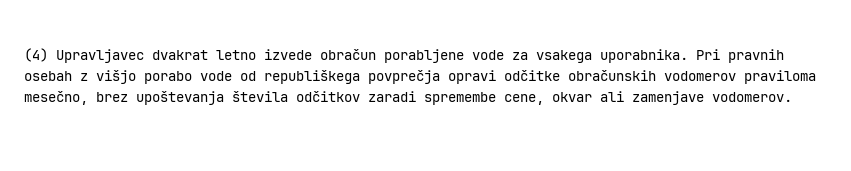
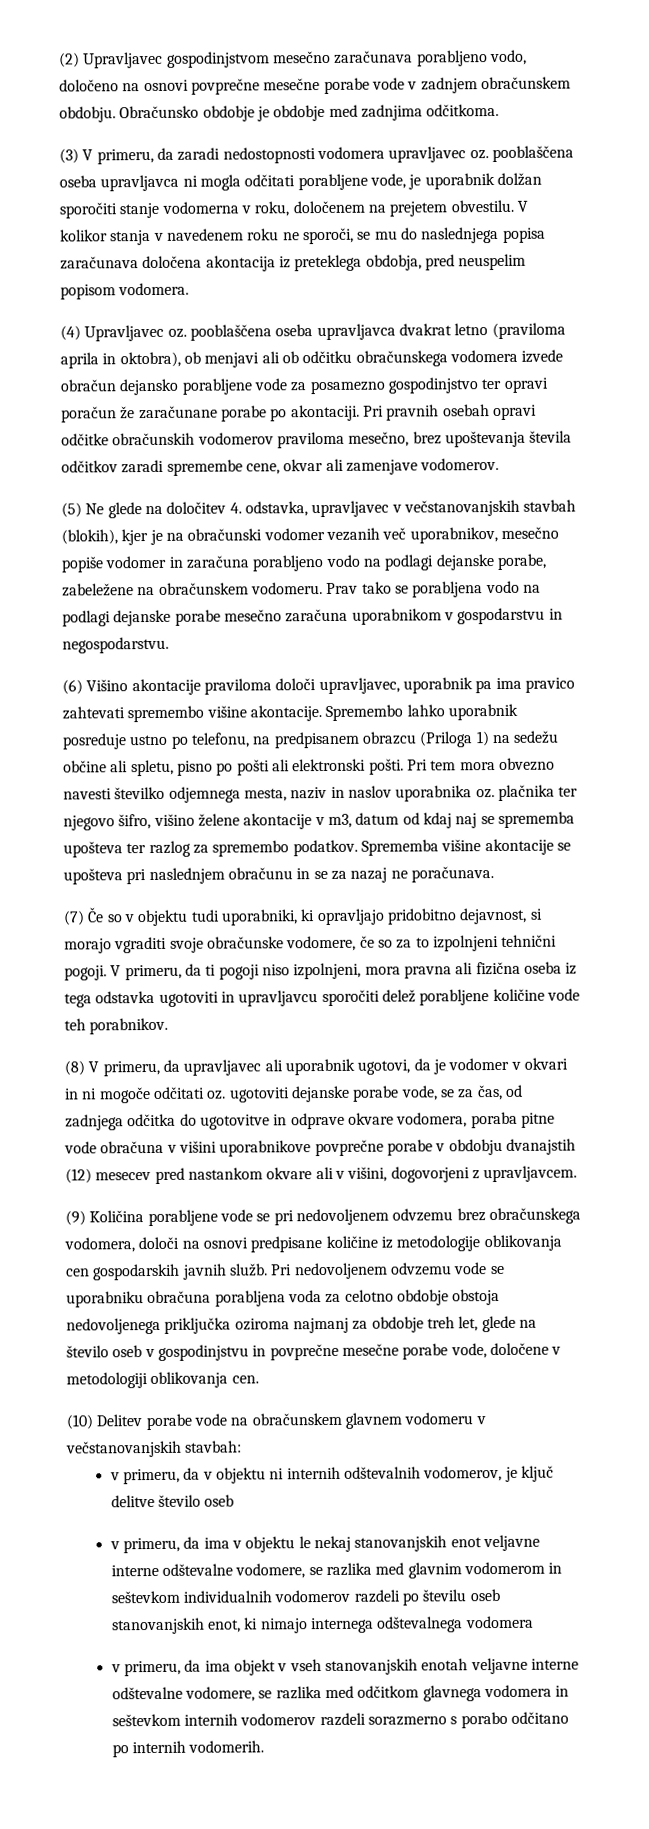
[24,48,256,63] (4) Upravljavec dvakrat letno -> [59,49,527,69] [59,76,571,95] [59,103,500,123] [59,145,574,165] [59,172,542,192] [59,199,528,219] [60,226,546,246] [60,253,527,272] [60,282,190,300] [60,322,566,342] [60,349,518,369] (2) Upravljavec gospodinjstvom mesečno zaračunava porabljeno vodo, določeno na osnovi povprečne mesečne porabe vode v zadnjem obračunskem obdobju. Obračunsko obdobje je obdobje med zadnjima odčitkoma. // (3) V primeru, da zaradi nedostopnosti vodomera upravljavec oz. pooblaščena oseba upravljavca ni mogla odčitati porabljene vode, je uporabnik dolžan sporočiti stanje vodomerna v roku, določenem na prejetem obvestilu. V kolikor stanja v navedenem roku ne sporoči, se mu do naslednjega popisa zaračunava določena akontacija iz preteklega obdobja, pred neuspelim popisom vodomera. // (4) Upravljavec oz. pooblaščena oseba upravljavca dvakrat letno (praviloma aprila in oktobra), ob menjavi ali ob odčitku obračunskega vodomera
(376, 54) none -> [119,378,180,396] dejansko
[536,49,784,63] [24,70,440,84] vsakega uporabnika. Pri pravnih osebah z višjo porabo vode od republiškega povprečja -> [309,377,548,395] [61,404,490,423] posamezno gospodinjstvo ter opravi poračun že zaračunane porabe po akontaciji. Pri pravnih osebah
(792, 97) none -> [61,499,577,519] [61,526,559,546] [61,553,547,573] [62,580,541,598] [62,607,563,627] [62,636,169,654] [62,677,575,696] [62,703,518,723] [62,730,560,750] [63,757,555,777] [63,784,579,803] [63,811,575,831] [63,838,571,858] [63,866,494,885] [63,907,543,927] [64,934,558,954] [64,961,578,981] [64,988,580,1008] [64,1017,169,1035] [64,1057,568,1077] [64,1084,523,1104] [65,1111,555,1131] [64,1138,576,1157] [65,1165,578,1184] [65,1207,581,1227] [64,1234,562,1253] [66,1262,505,1281] [66,1288,501,1308] [66,1315,537,1335] [66,1342,562,1361] [66,1371,259,1389] [66,1412,486,1431] [66,1440,243,1458] [109,1465,554,1485] [110,1494,235,1508] [109,1534,540,1554] [110,1561,563,1579] [110,1589,500,1606] [111,1615,534,1635] [110,1657,579,1677] [111,1684,570,1702] [111,1711,569,1729] [111,1740,265,1758] // (5) Ne glede na določitev 4. odstavka, upravljavec v večstanovanjskih stavbah (blokih), kjer je na obračunski vodomer vezanih več uporabnikov, mesečno popiše vodomer in zaračuna porabljeno vodo na podlagi dejanske porabe, zabeležene na obračunskem vodomeru. Prav tako se porabljena vodo na podlagi dejanske porabe mesečno zaračuna uporabnikom v gospodarstvu in negospodarstvu. // (6) Višino akontacije praviloma določi upravljavec, uporabnik pa ima pravico zahtevati spremembo višine akontacije. Spremembo lahko uporabnik posreduje ustno po telefonu, na predpisanem obrazcu (Priloga 1) na sedežu občine ali spletu, pisno po pošti ali elektronski pošti. Pri tem mora obvezno navesti številko odjemnega mesta, naziv in naslov uporabnika oz. plačnika ter njegovo šifro, višino želene akontacije v m3, datum od kdaj naj se sprememba upošteva ter razlog za spremembo podatkov. Sprememba višine akontacije se upošteva pri naslednjem obračunu in se za nazaj ne poračunava. // (7) Če so v objektu tudi uporabniki, ki opravljajo pridobitno dejavnost, si morajo vgraditi svoje obračunske vodomere, če so za to izpolnjeni tehnični pogoji. V primeru, da ti pogoji niso izpolnjeni, mora pravna ali fizična oseba iz tega odstavka ugotoviti in upravljavcu sporočiti delež porabljene količine vode teh porabnikov. // (8) V primeru, da upravljavec ali uporabnik ugotovi, da je vodomer v okvari in ni mogoče odčitati oz. ugotoviti dejanske porabe vode, se za čas, od zadnjega odčitka do ugotovitve in odprave okvare vodomera, poraba pitne vode obračuna v višini uporabnikove povprečne porabe v obdobju dvanajstih (12) mesecev pred nastankom okvare ali v višini, dogovorjeni z upravljavcem. // (9) Količina porabljene vode se pri nedovoljenem odvzemu brez obračunskega vodomera, določi na osnovi predpisane količine iz metodologije oblikovanja cen gospodarskih javnih služb. Pri nedovoljenem odvzemu vode se uporabniku obračuna porabljena voda za celotno obdobje obstoja nedovoljenega priključka oziroma najmanj za obdobje treh let, glede na število oseb v gospodinjstvu in povprečne mesečne porabe vode, določene v metodologiji oblikovanja cen. // (10) Delitev porabe vode na obračunskem glavnem vodomeru v večstanovanjskih stavbah: // v primeru, da v objektu ni internih odštevalnih vodomerov, je ključ delitve število oseb // v primeru, da ima v objektu le nekaj stanovanjskih enot veljavne interne odštevalne vodomere, se razlika med glavnim vodomerom in seštevkom individualnih vodomerov razdeli po številu oseb stanovanjskih enot, ki nimajo internega odštevalnega vodomera // v primeru, da ima objekt v vseh stanovanjskih enotah veljavne interne odštevalne vodomere, se razlika med odčitkom glavnega vodomera in seštevkom internih vodomerov razdeli sorazmerno s porabo odčitano po internih vodomerih.

